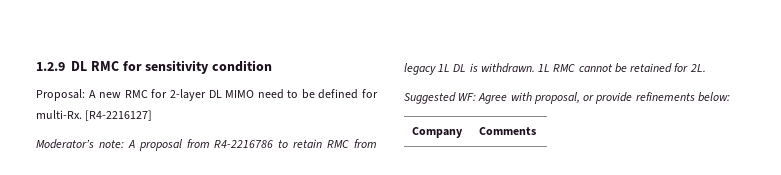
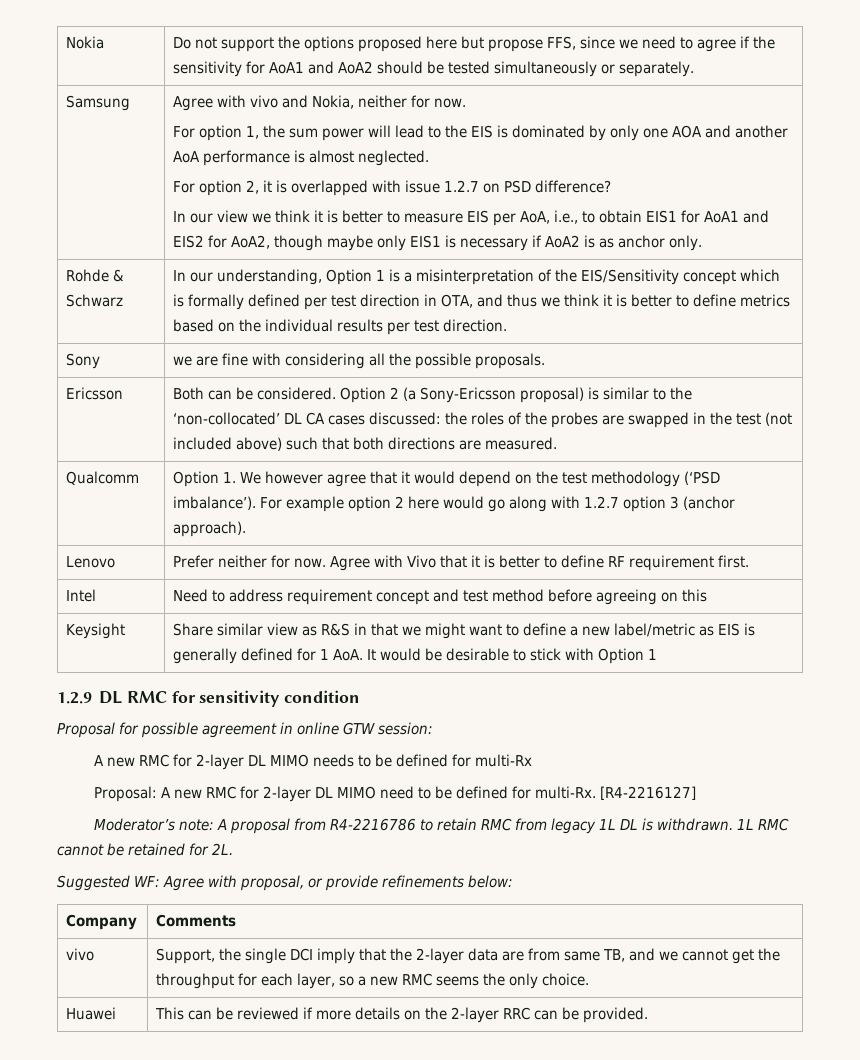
(36, 66) none -> [66,36,105,49] [173,36,776,52] [173,61,695,77] [66,95,131,111] [173,95,467,111] [173,125,789,141] [173,150,430,166] [173,180,612,196] [173,210,770,226] [173,235,703,251] [66,269,125,282] [66,294,124,307] [173,269,781,285] [173,294,791,310] [173,319,508,335] [66,353,101,369] [173,353,546,369] [66,387,124,400] [173,387,693,403] [173,412,793,428] [173,437,558,451] [66,471,140,485] [173,471,721,487] [173,496,736,512] [173,521,247,537] [66,556,116,568] [173,555,750,571] [66,589,97,602] [173,589,708,605] [66,623,126,639] [173,623,756,639] [173,648,658,664] Nokia | Do not support the options proposed here but propose FFS, since we need to agree if the sensitivity for AoA1 and AoA2 should be tested simultaneously or separately. // Samsung | Agree with vivo and Nokia, neither for now. // For option 1, the sum power will lead to the EIS is dominated by only one AOA and another AoA performance is almost neglected. // For option 2, it is overlapped with issue 1.2.7 on PSD difference? // In our view we think it is better to measure EIS per AoA, i.e., to obtain EIS1 for AoA1 and EIS2 for AoA2, though maybe only EIS1 is necessary if AoA2 is as anchor only. // Rohde & Schwarz | In our understanding, Option 1 is a misinterpretation of the EIS/Sensitivity concept which is formally defined per test direction in OTA, and thus we think it is better to define metrics based on the individual results per test direction. // Sony | we are fine with considering all the possible proposals. // Ericsson | Both can be considered. Option 2 (a Sony-Ericsson proposal) is similar to the ‘non-collocated’ DL CA cases discussed: the roles of the probes are swapped in the test (not included above) such that both directions are measured. // Qualcomm | Option 1. We however agree that it would depend on the test methodology (‘PSD imbalance’). For example option 2 here would go along with 1.2.7 option 3 (anchor approach). // Lenovo | Prefer neither for now. Agree with Vivo that it is better to define RF requirement first. // Intel | Need to address requirement concept and test method before agreeing on this // Keysight | Share similar view as R&S in that we might want to define a new label/metric as EIS is generally defined for 1 AoA. It would be desirable to stick with Option 1 //
(273, 66) none -> [57,722,433,738] [94,754,533,770] // Proposal for possible agreement in online GTW session: // A new RMC for 2-layer DL MIMO needs to be defined for multi-Rx
(537, 131) none -> [66,948,95,961] [156,948,781,964] [156,973,590,989] [66,1007,117,1020] [155,1007,649,1023] // vivo | Support, the single DCI imply that the 2-layer data are from same TB, and we cannot get the throughput for each layer, so a new RMC seems the only choice. // Huawei | This can be reviewed if more details on the 2-layer RRC can be provided.

